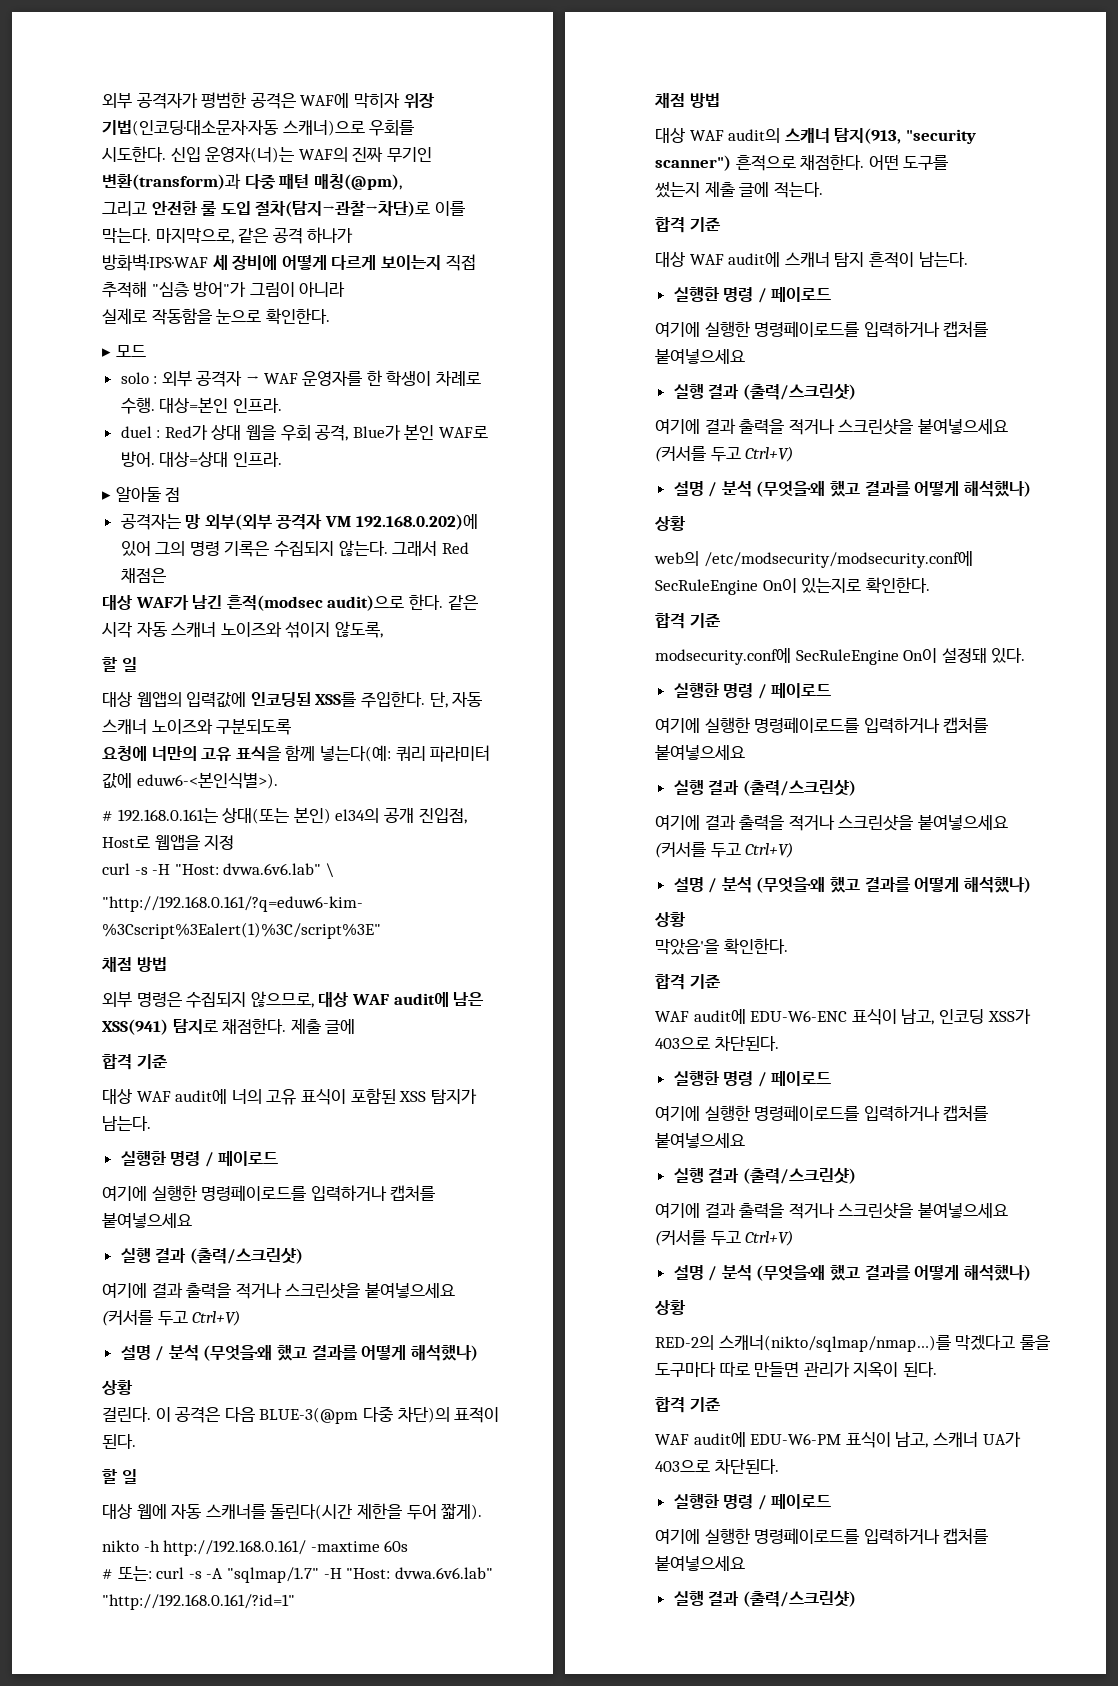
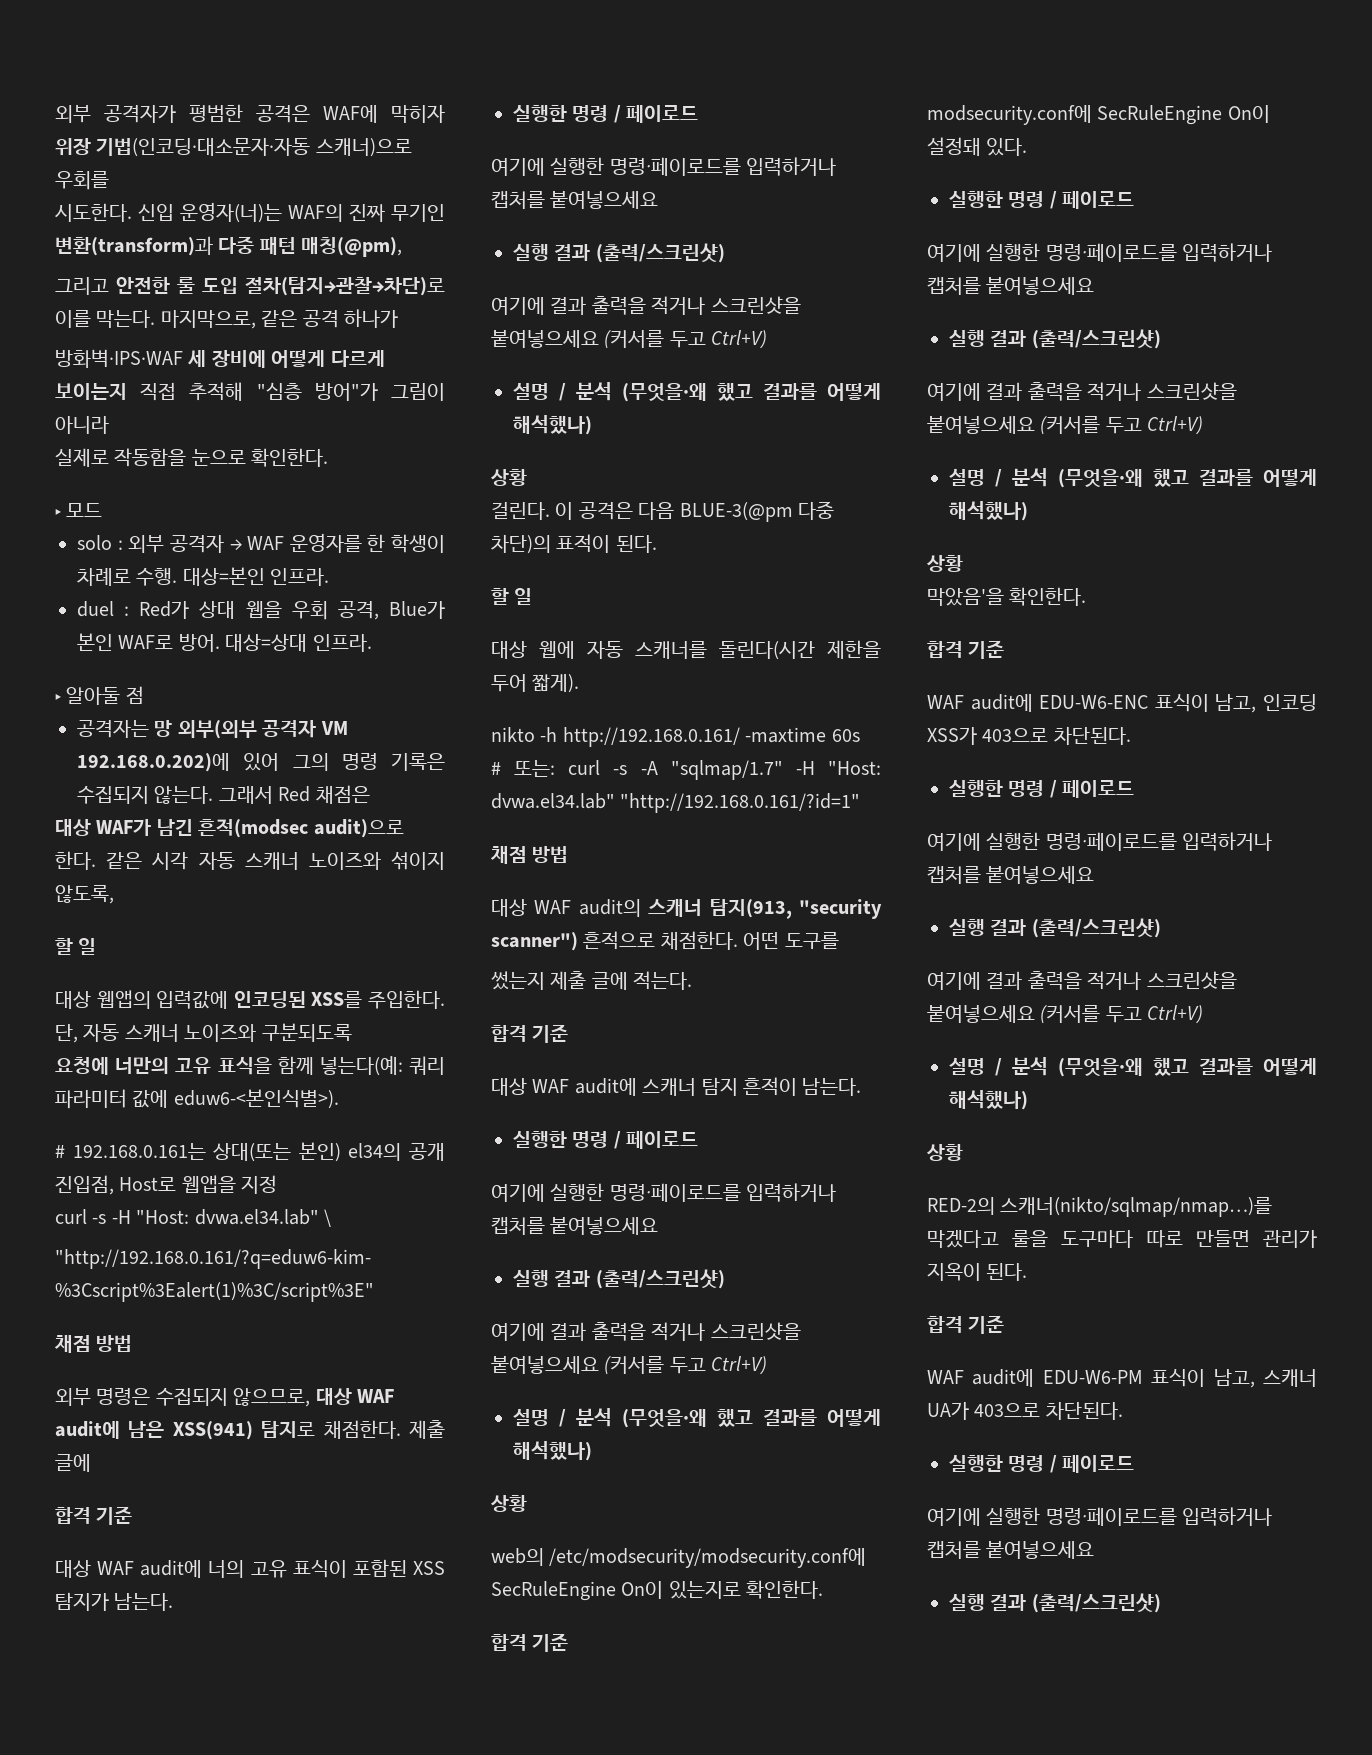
[223,863,322,875] dvwa.6v6.lab" -> [194,1209,319,1225] dvwa.el34.lab"
[394,1567,493,1579] dvwa.6v6.lab" -> [491,793,615,809] dvwa.el34.lab"

